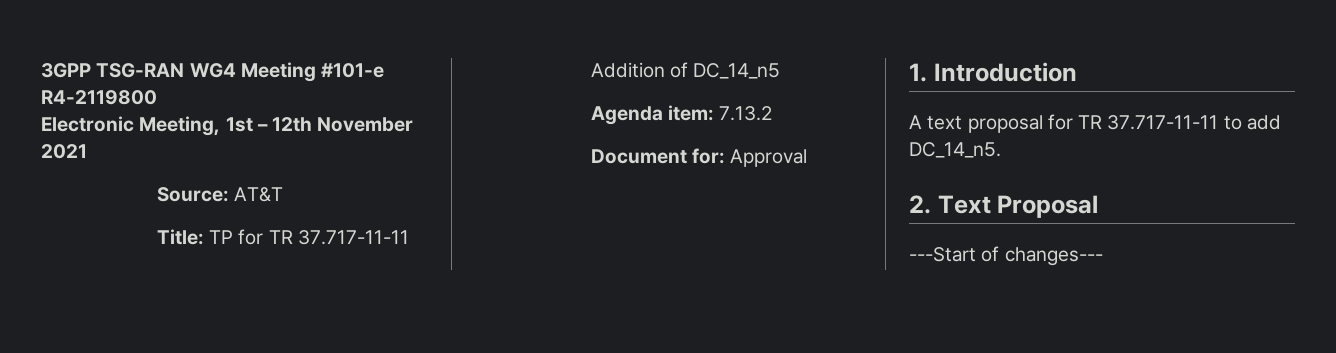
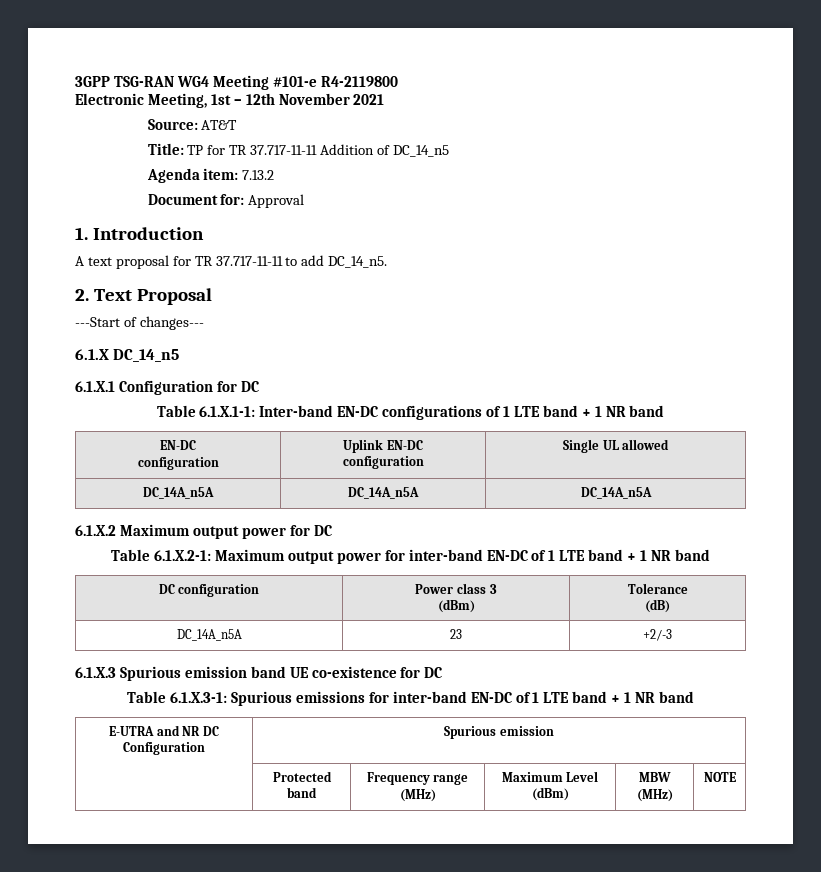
(1103, 256) none -> [75,349,180,362] [75,380,259,395] [156,405,665,420] [160,440,196,450] [137,457,219,470] [343,439,423,453] [342,456,424,469] [562,439,670,453] [143,487,214,499] [348,487,419,499] [580,487,652,499] [75,524,332,539] [111,549,710,564] [158,584,260,597] [415,583,497,594] [437,599,475,613] [627,583,688,594] [645,599,670,613] [176,629,242,641] [450,629,462,639] [643,629,672,641] [75,666,443,681] [127,691,694,706] [109,725,219,736] [123,742,205,755] [444,726,554,739] [272,771,332,782] [287,787,317,798] [366,772,469,785] [399,789,436,802] [501,771,599,782] [531,787,569,801] [639,772,671,782] [636,789,673,802] [703,772,736,782] // 6.1.X DC_14_n5 // 6.1.X.1 Configuration for DC // Table 6.1.X.1-1: Inter-band EN-DC configurations of 1 LTE band + 1 NR band // EN-DC // configuration | Uplink EN-DC // configuration | Single UL allowed // DC_14A_n5A | DC_14A_n5A | DC_14A_n5A // 6.1.X.2 Maximum output power for DC // Table 6.1.X.2-1: Maximum output power for inter-band EN-DC of 1 LTE band + 1 NR band // DC configuration | Power class 3 // (dBm) | Tolerance // (dB) // DC_14A_n5A | 23 | +2/-3 // 6.1.X.3 Spurious emission band UE co-existence for DC // Table 6.1.X.3-1: Spurious emissions for inter-band EN-DC of 1 LTE band + 1 NR band // E-UTRA and NR DC Configuration | Spurious emission // | Protected band | Frequency range (MHz) | Maximum Level (dBm) | MBW (MHz) | NOTE

